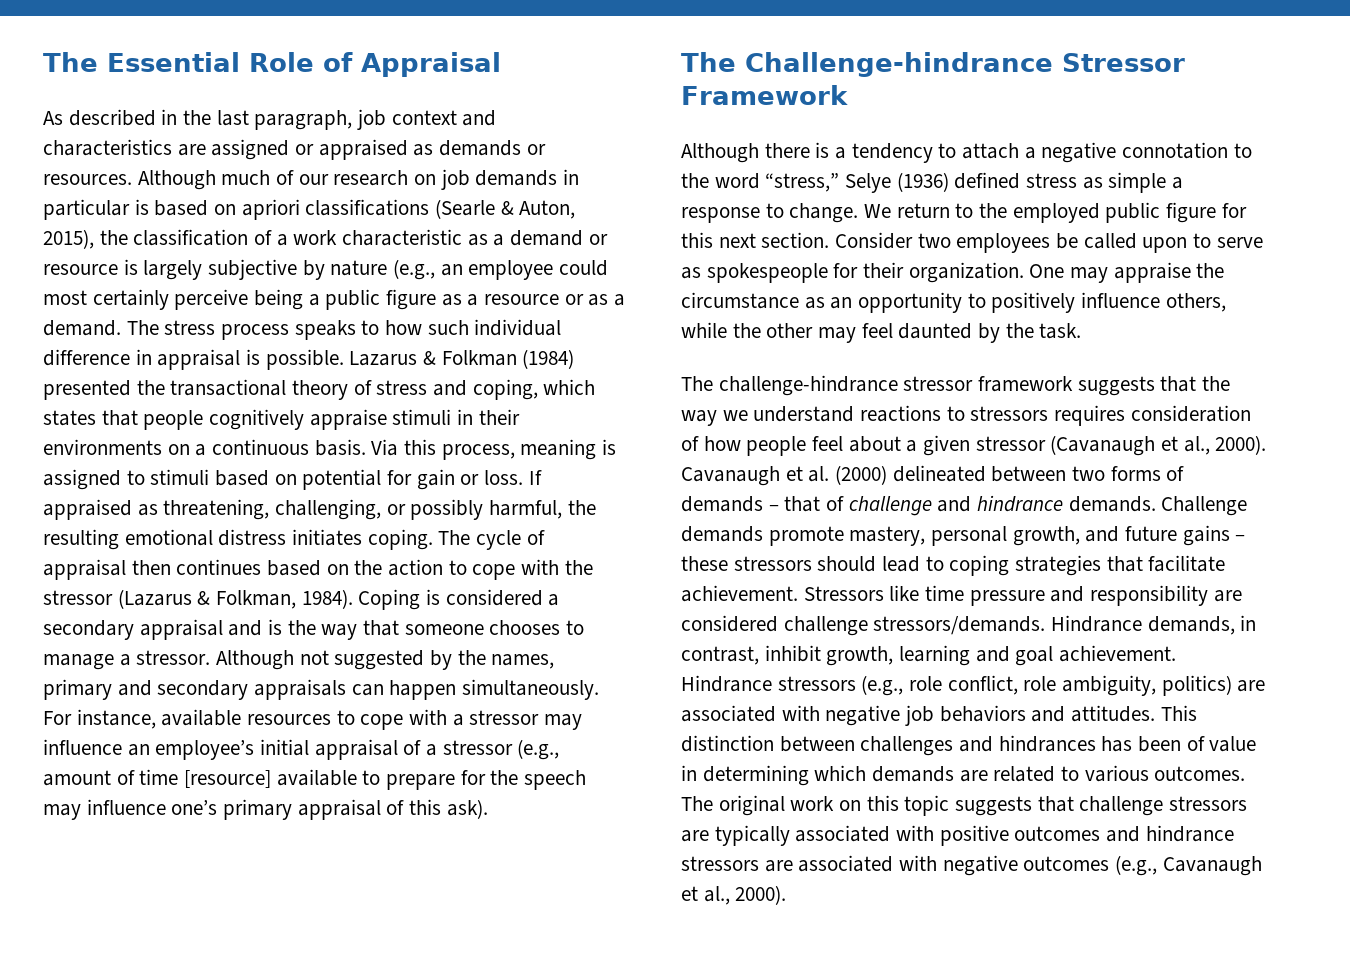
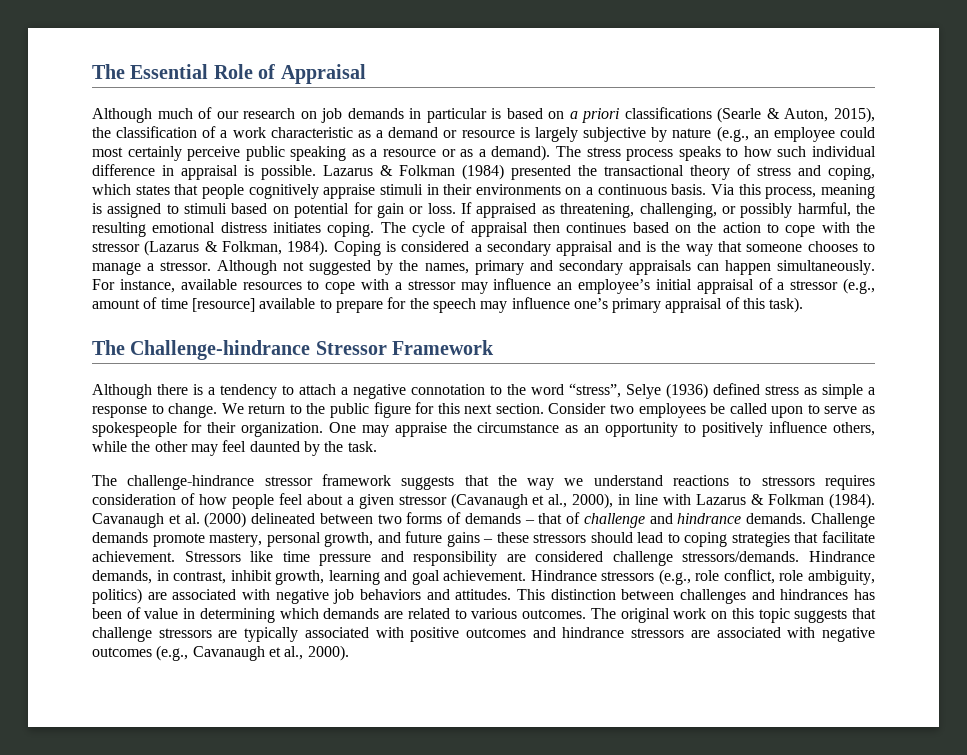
[43,109,497,130] [43,139,546,160] [43,174,132,185] As described in the last paragraph, job context and characteristics are assigned or appraised as demands or resources. -> (366, 74) none
[241,199,300,220] apriori -> [569,108,620,123] a priori
[254,289,437,310] being a public figure -> [245,146,347,161] public speaking
[43,320,121,336] demand. -> [491,145,551,161] demand).
[446,799,488,819] ask). -> [769,297,804,313] task).
[765,173,840,192] “stress,” -> [569,383,621,398] “stress”,
[1012,203,1100,223] employed -> (326, 408) none
[1215,435,1267,455] 2000). -> [572,493,875,509] 2000), in line with Lazarus & Folkman (1984).

